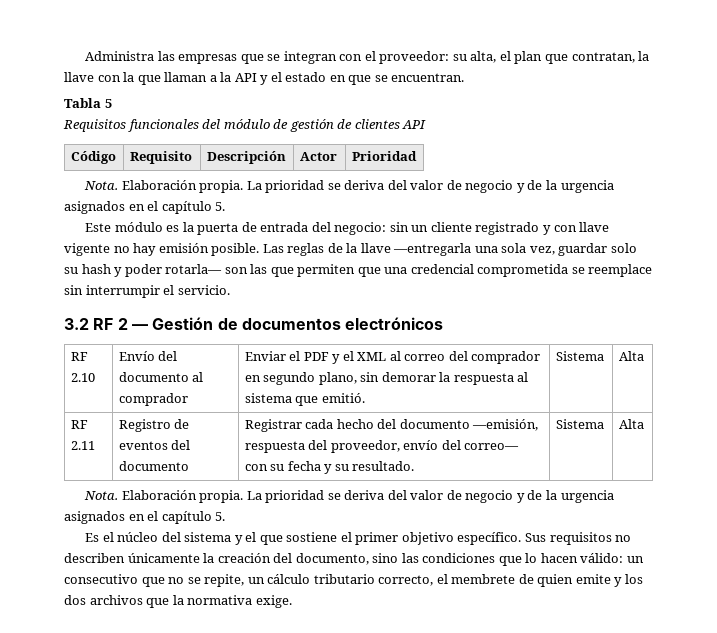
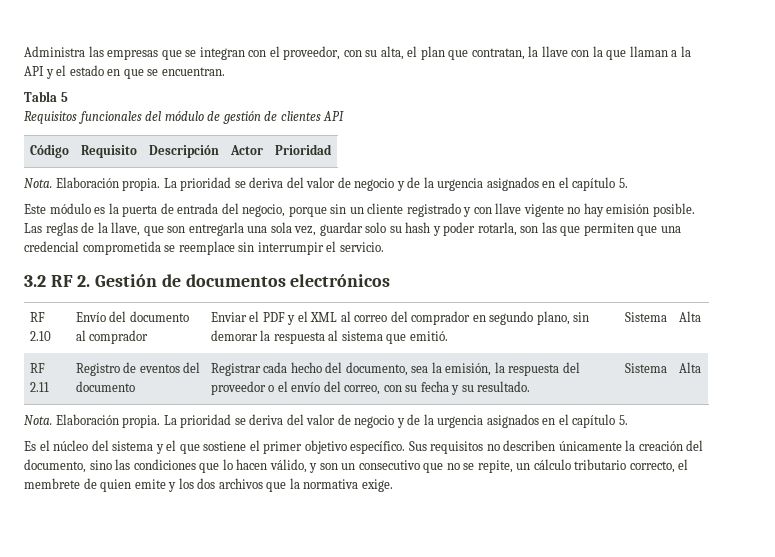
[379,51,450,64] proveedor: -> [283,46,362,60] proveedor, con
[334,222,387,235] negocio: -> [242,204,327,217] negocio, porque
[360,243,472,256] llave —entregarla -> [111,222,244,236] llave, que son entregarla
[165,264,223,274] rotarla— -> [477,222,517,236] rotarla,
[117,318,148,330] 2 — -> [77,275,91,287] 2.
[399,419,539,431] [244,440,400,453] documento —emisión, respuesta del proveedor, -> [345,362,580,376] [210,381,288,395] documento, sea la emisión, la respuesta del proveedor o el
[464,443,520,450] correo— -> [344,385,381,395] correo,
[580,553,624,563] válido: -> [269,459,338,473] válido, y son

